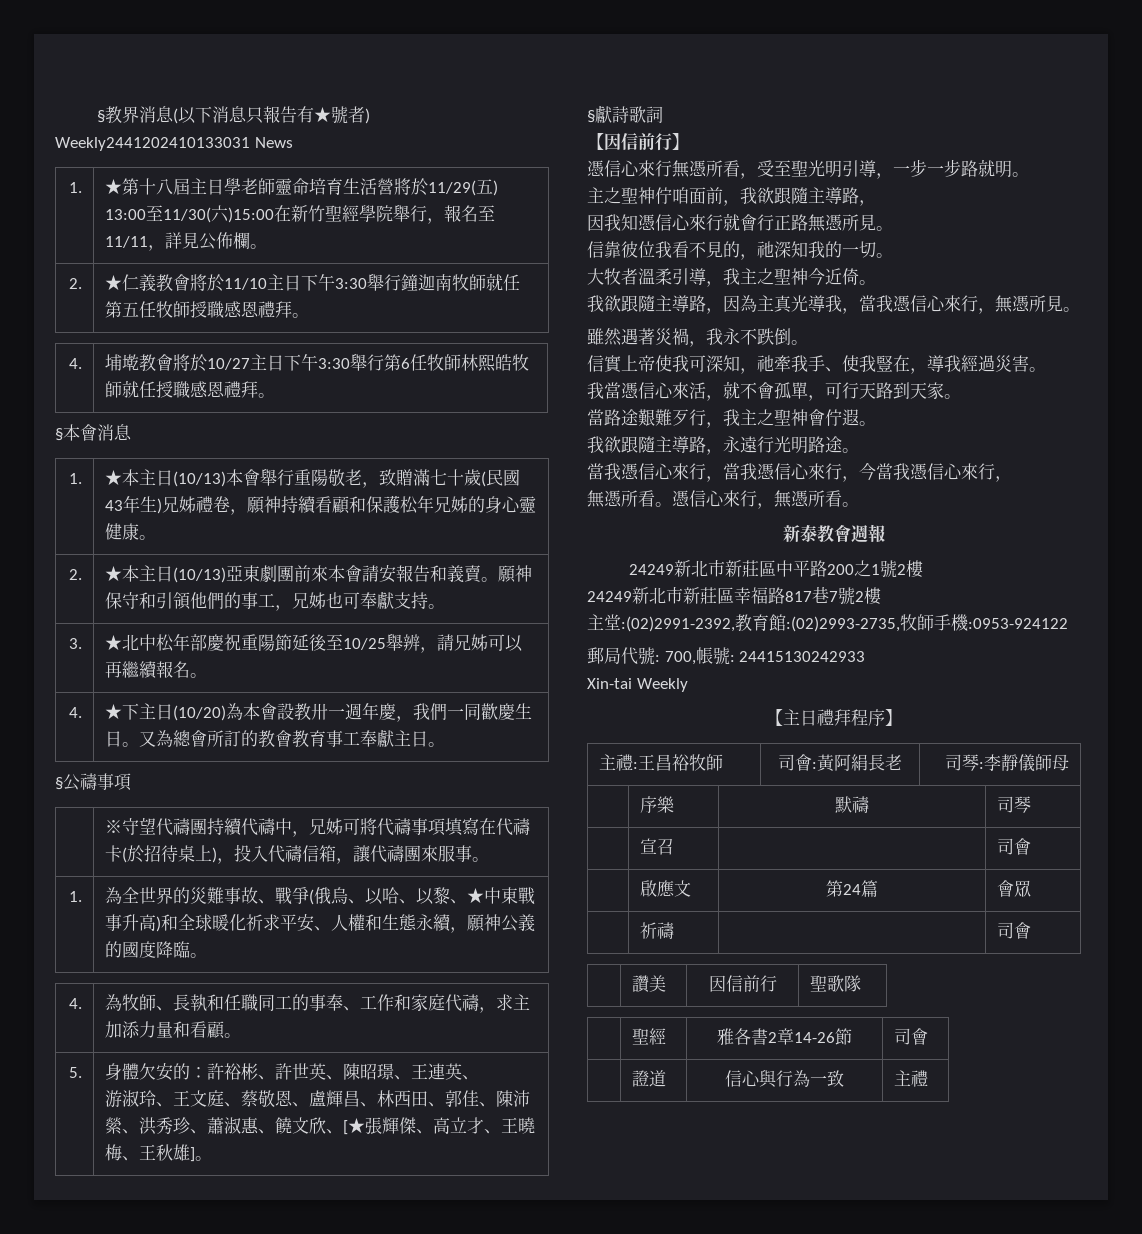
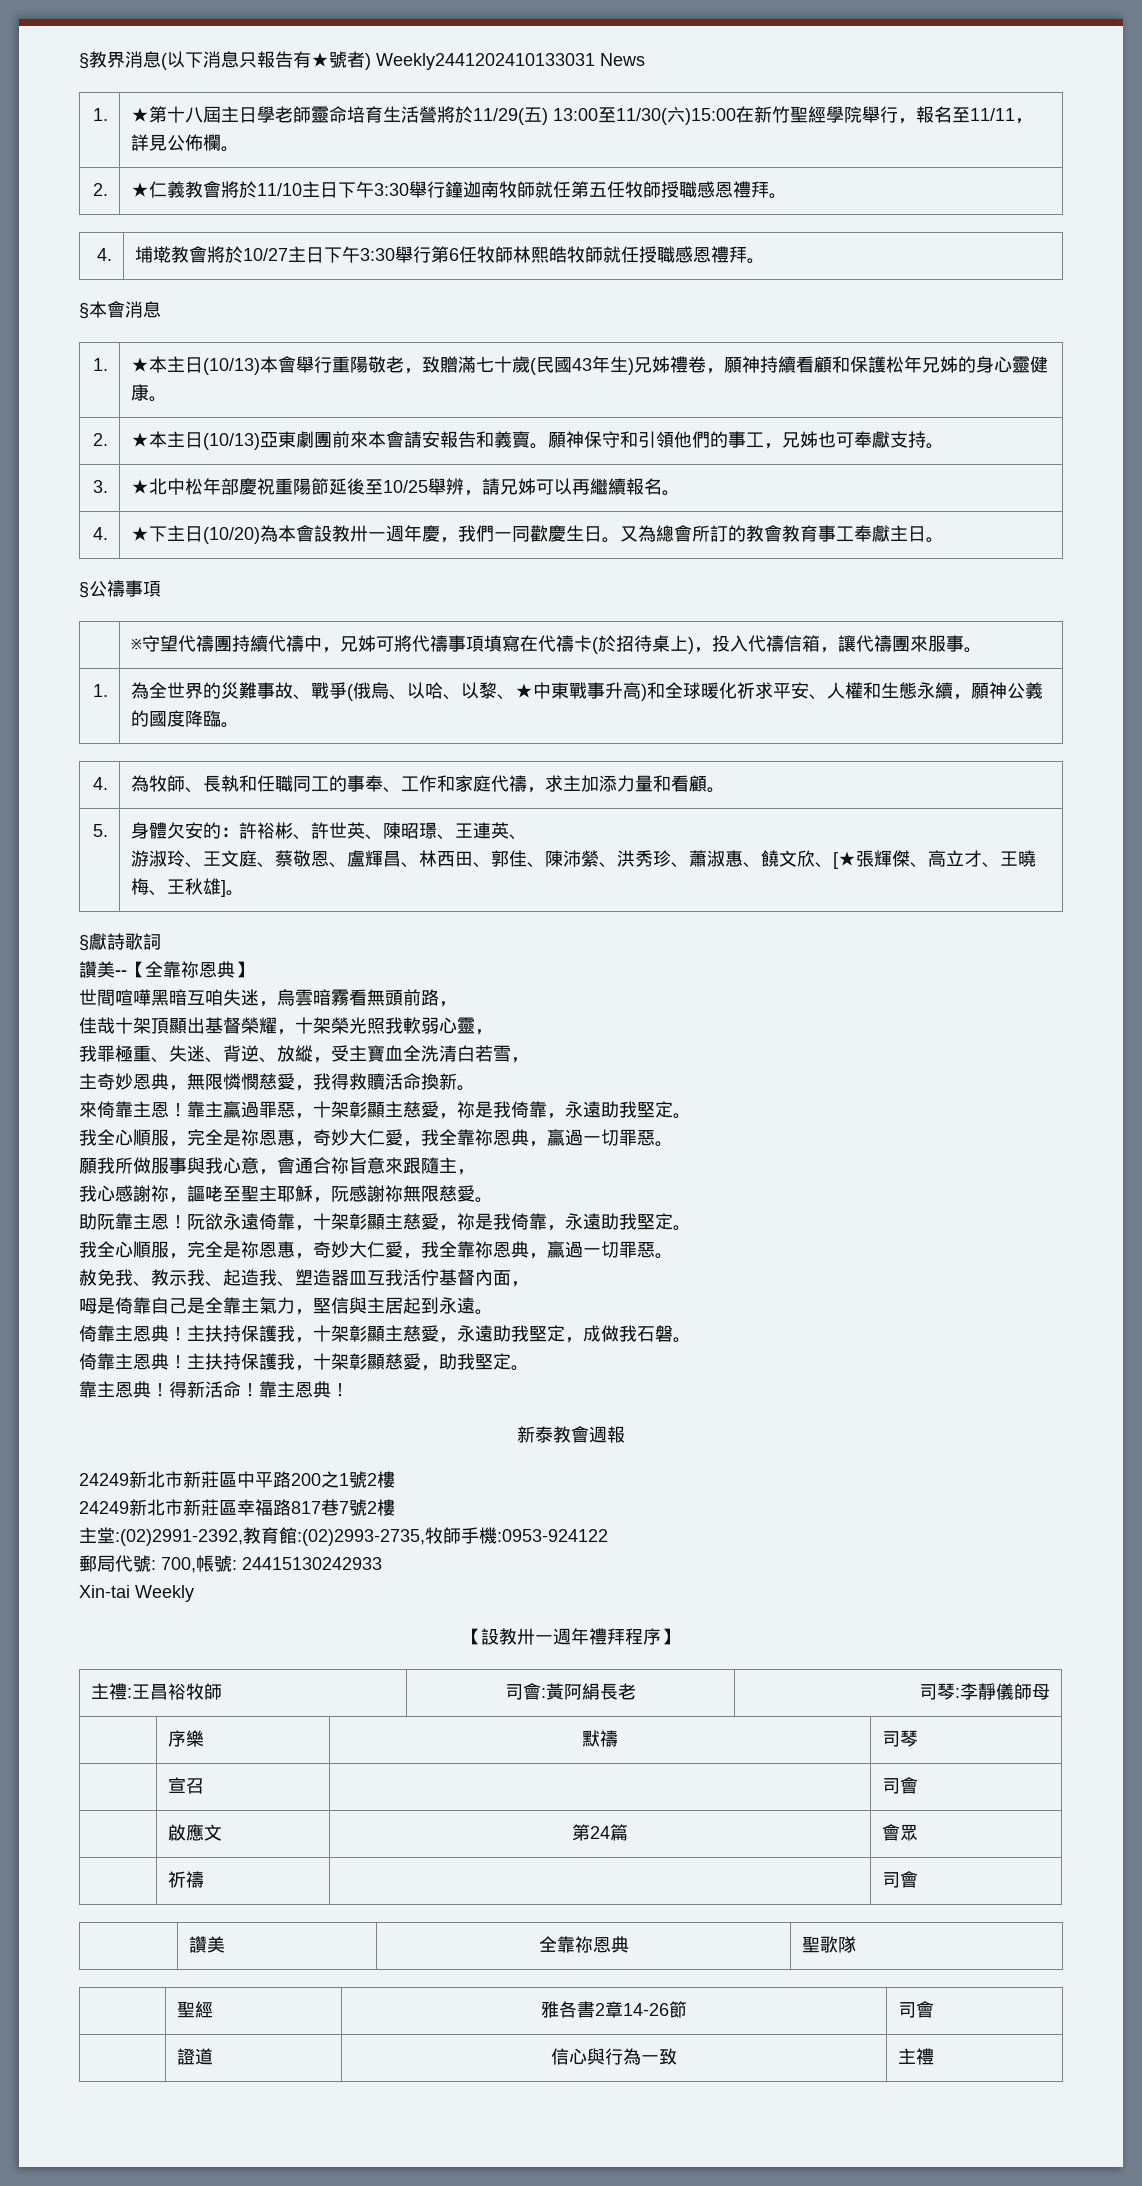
[587,133,689,151] [587,159,1029,179] [587,187,876,206] [587,213,893,232] [587,241,893,260] [587,267,876,287] [587,295,1080,314] [587,328,808,347] [587,355,1046,374] [587,381,961,401] [587,409,876,428] [587,436,859,455] [587,462,1012,482] [587,490,859,509] 【因信前行】 // 憑信心來行無憑所看，受至聖光明引導，一步一步路就明。 // 主之聖神佇咱面前，我欲跟隨主導路， // 因我知憑信心來行就會行正路無憑所見。 // 信靠彼位我看不見的，祂深知我的一切。 // 大牧者溫柔引導，我主之聖神今近倚。 // 我欲跟隨主導路，因為主真光導我，當我憑信心來行，無憑所見。 // 雖然遇著災禍，我永不跌倒。 // 信實上帝使我可深知，祂牽我手、使我豎在，導我經過災害。 // 我當憑信心來活，就不會孤單，可行天路到天家。 // 當路途艱難歹行，我主之聖神會佇遐。 // 我欲跟隨主導路，永遠行光明路途。 // 當我憑信心來行，當我憑信心來行，今當我憑信心來行， // 無憑所看。憑信心來行，無憑所看。 -> [79,961,253,978] [79,989,457,1007] [79,1017,493,1035] [79,1045,529,1063] [79,1073,475,1091] [79,1101,691,1119] [79,1129,673,1147] [79,1157,475,1175] [79,1185,493,1203] [79,1213,691,1231] [79,1241,673,1259] [79,1269,529,1287] [79,1297,493,1315] [79,1325,691,1343] [79,1353,529,1371] [79,1381,349,1398] 讚美--【全靠祢恩典】 // 世間喧嘩黑暗互咱失迷，烏雲暗霧看無頭前路， // 佳哉十架頂顯出基督榮耀，十架榮光照我軟弱心靈， // 我罪極重、失迷、背逆、放縱，受主寶血全洗清白若雪， // 主奇妙恩典，無限憐憫慈愛，我得救贖活命換新。 // 來倚靠主恩！靠主贏過罪惡，十架彰顯主慈愛，祢是我倚靠，永遠助我堅定。 // 我全心順服，完全是祢恩惠，奇妙大仁愛，我全靠祢恩典，贏過一切罪惡。 // 願我所做服事與我心意，會通合祢旨意來跟隨主， // 我心感謝祢，謳咾至聖主耶穌，阮感謝祢無限慈愛。 // 助阮靠主恩！阮欲永遠倚靠，十架彰顯主慈愛，祢是我倚靠，永遠助我堅定。 // 我全心順服，完全是祢恩惠，奇妙大仁愛，我全靠祢恩典，贏過一切罪惡。 // 赦免我、教示我、起造我、塑造器皿互我活佇基督內面， // 呣是倚靠自己是全靠主氣力，堅信與主居起到永遠。 // 倚靠主恩典！主扶持保護我，十架彰顯主慈愛，永遠助我堅定，成做我石磐。 // 倚靠主恩典！主扶持保護我，十架彰顯慈愛，助我堅定。 // 靠主恩典！得新活命！靠主恩典！
[783,709,817,726] 主日 -> [481,1628,589,1645] 設教卅一週年
[708,975,777,992] 因信前行 -> [538,1936,629,1953] 全靠祢恩典

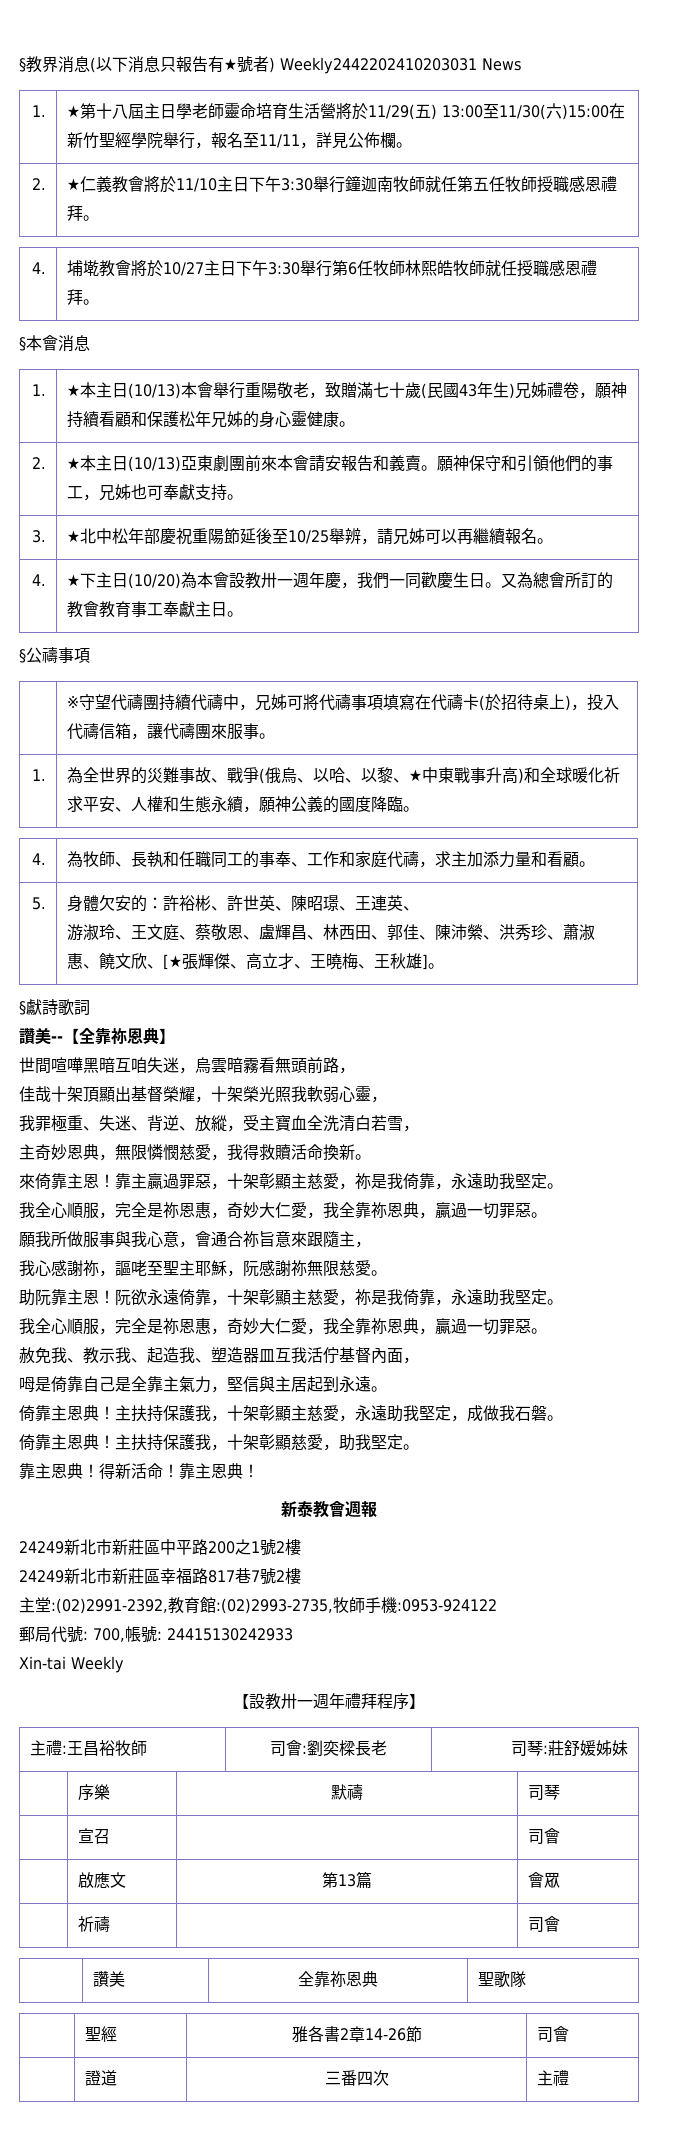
[376,53,595,70] Weekly2441202410133031 -> [280,57,477,74] Weekly2442202410203031
[546,1683,600,1700] 黃阿絹 -> [307,1740,355,1757] 劉奕樑
[959,1683,1050,1700] 李靜儀師母 -> [547,1740,628,1756] 莊舒媛姊妹
[590,1826,610,1839] 24 -> [338,1874,356,1887] 13
[551,2048,677,2065] 信心與行為一致 -> [324,2070,389,2086] 三番四次

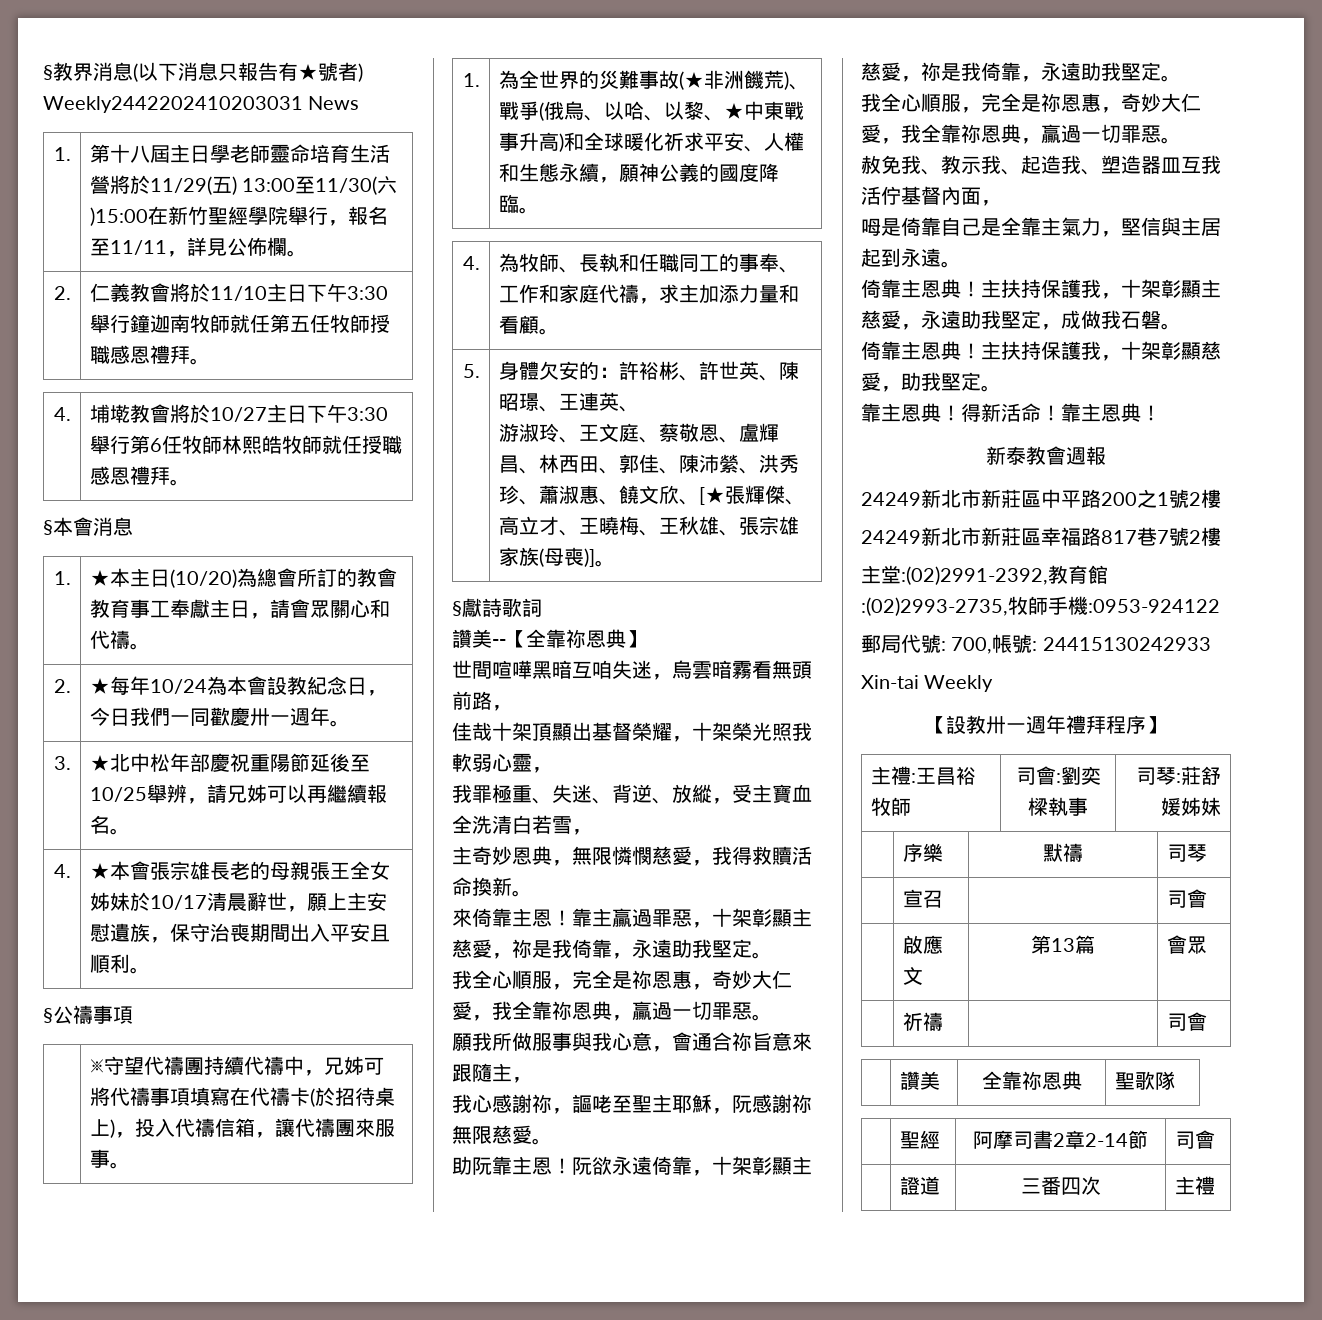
[67,105,81,118] ★ -> (72, 154) none
[67,178,81,191] ★ -> (72, 293) none
[128,382,628,399] [67,411,356,428] [31,457,46,469] [67,455,614,472] [67,484,228,501] (10/13)本會舉行重陽敬老，致贈滿七十歲(民國43年生)兄姊禮卷，願神持續看顧和保護松年兄姊的身心靈健康。 // 2. | ★本主日(10/13)亞東劇團前來本會請安報告和義賣。願神保守和引領他們的事工，兄姊也可奉獻支持 -> [169,568,397,588] [89,599,390,619] [89,630,150,650] [54,679,72,693] [89,676,387,696] [89,707,330,726] (10/20)為總會所訂的教會教育事工奉獻主日，請會眾關心和代禱。 // 2. | ★每年10/24為本會設教紀念日，今日我們一同歡慶卅一週年
[80,572,614,589] [67,601,228,618] 下主日(10/20)為本會設教卅一週年慶，我們一同歡慶生日。又為總會所訂的教會教育事工奉獻主日 -> [109,861,390,880] [89,892,387,912] [89,923,390,943] [89,954,130,973] 本會張宗雄長老的母親張王全女姊妹於10/17清晨辭世，願上主安慰遺族，保守治喪期間出入平安且順利
(212, 775) none -> [678,70,789,90] (★非洲饑荒)
[422,954,429,970] ] -> [718,516,799,536] [498,547,595,567] 、張宗雄家族(母喪)]
[355,1740,387,1756] 長老 -> [1048,797,1088,816] 執事
[291,2026,324,2042] 雅各 -> [973,1130,1033,1149] 阿摩司
[364,2028,406,2041] 14-26 -> [1085,1133,1128,1147] 2-14

